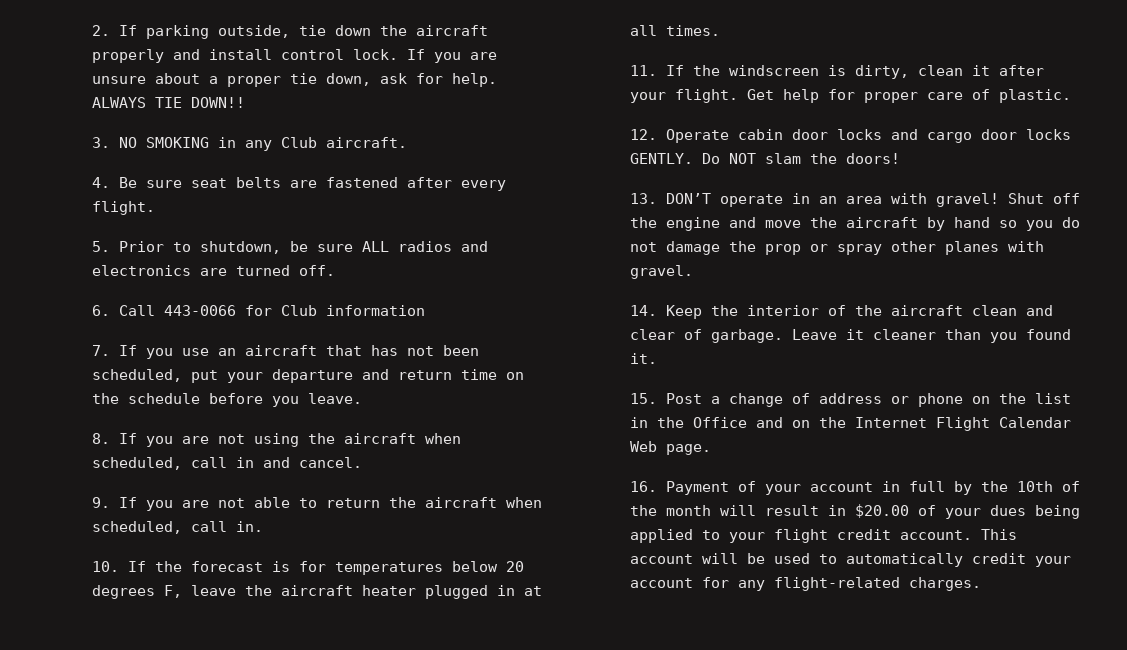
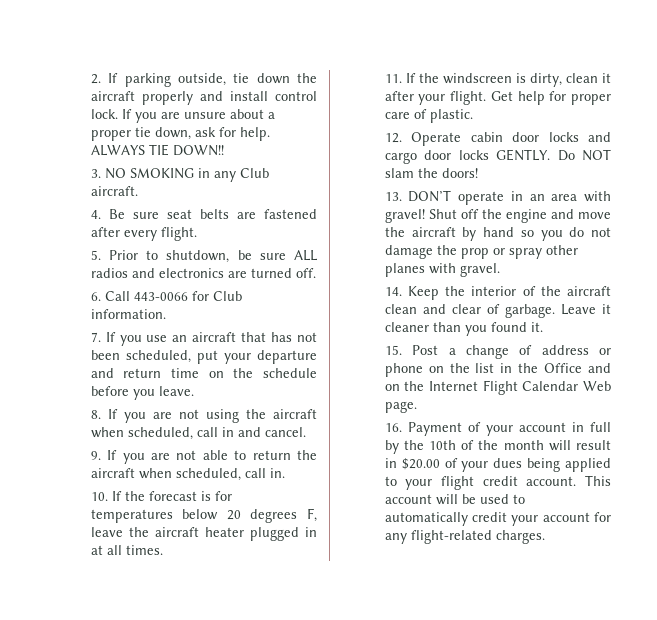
[325,305,425,316] information -> [90,309,166,319] information.

